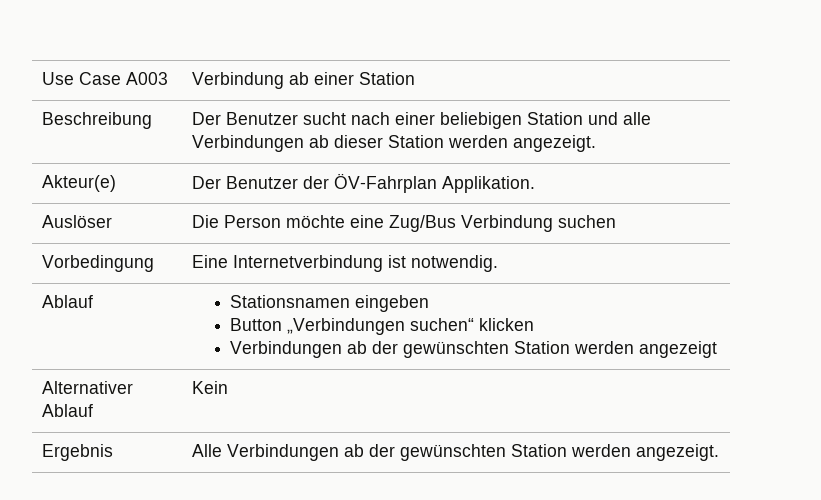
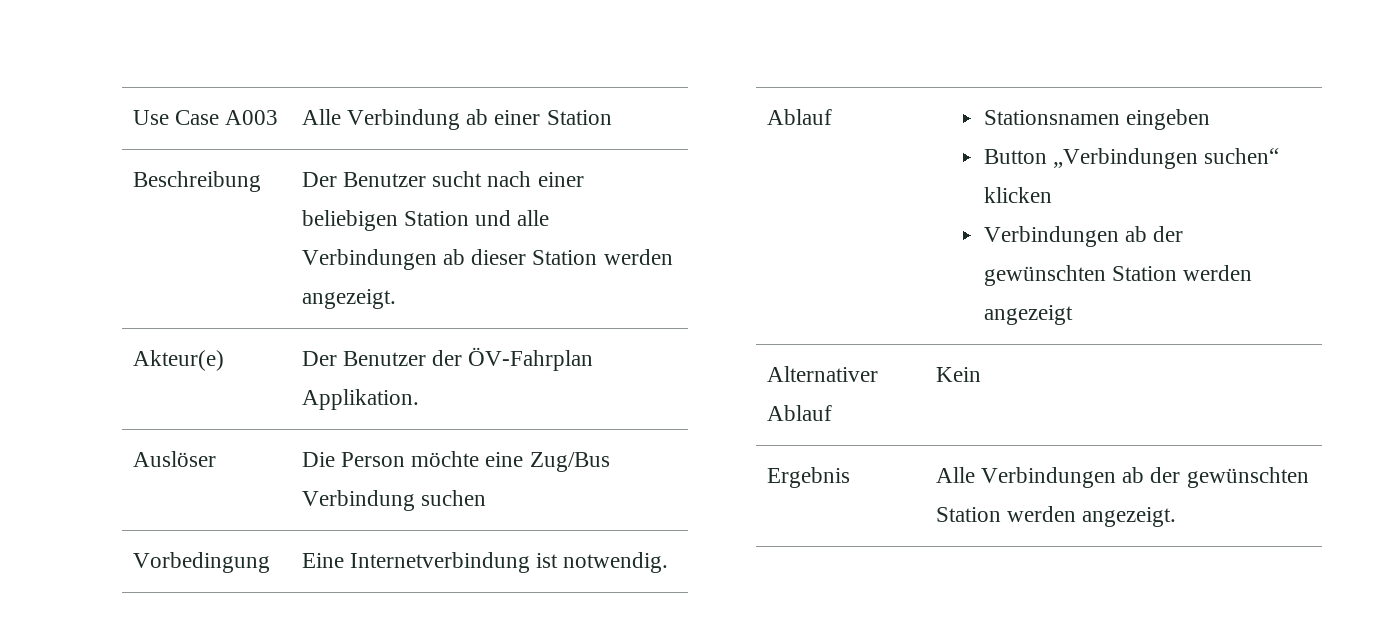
(168, 78) none -> [301,109,341,125] Alle

